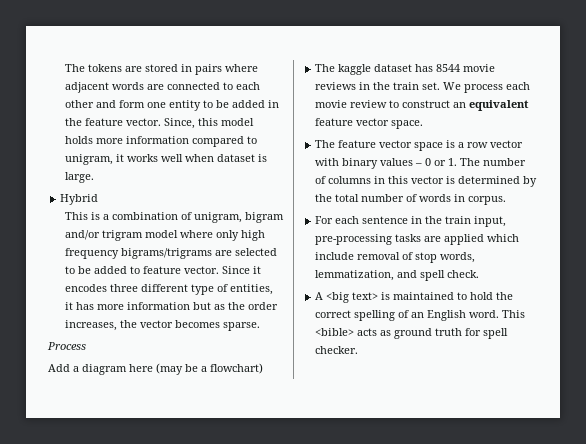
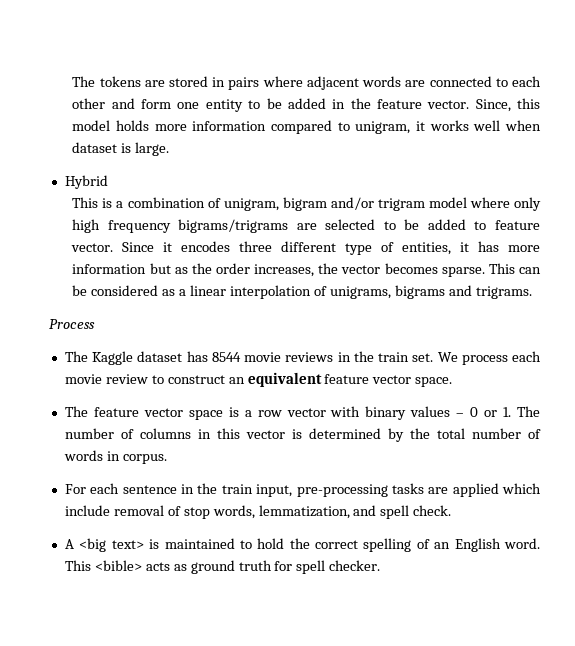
[47,342,86,350] [48,363,263,375] [315,64,372,75] // Process // Add a diagram here (may be a flowchart) // The kaggle -> [488,263,541,274] [72,285,532,299] [49,319,95,329] [64,351,134,365] This can be considered as a linear interpolation of unigrams, bigrams and trigrams. // Process // The Kaggle

